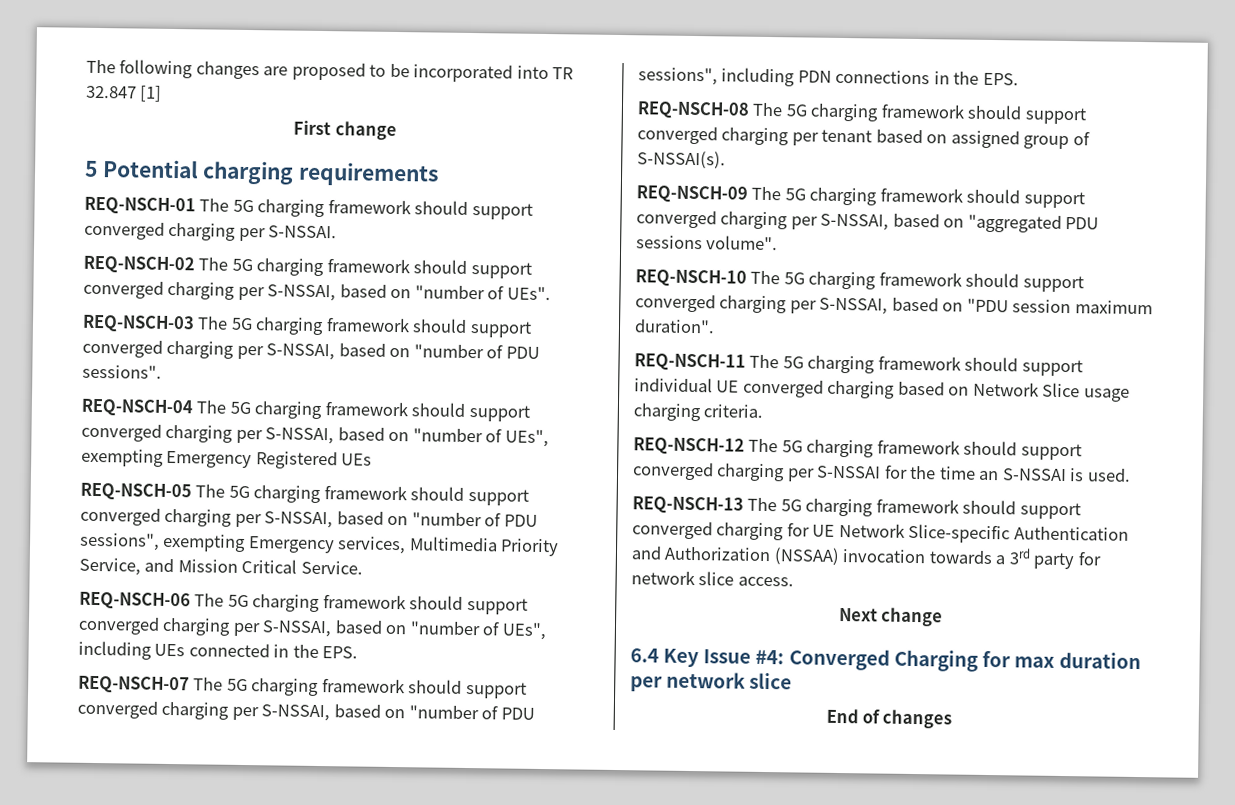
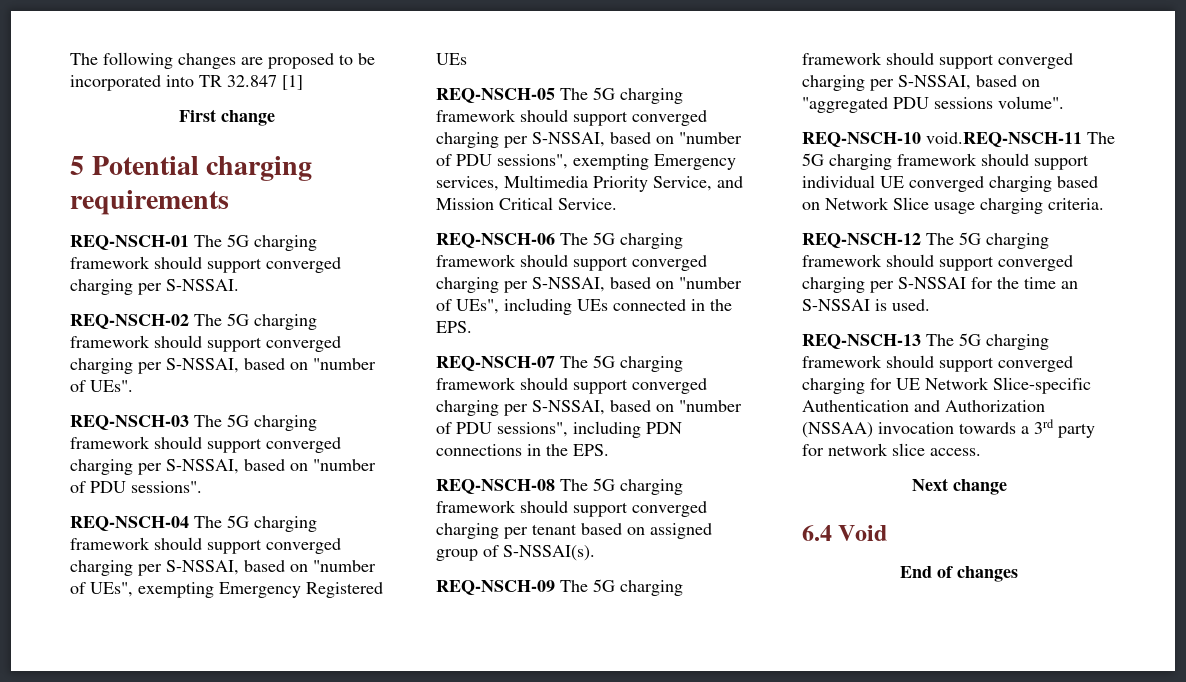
[750,270,1084,293] [635,294,1153,315] [634,319,715,334] [634,353,746,371] The 5G charging framework should support converged charging per S-NSSAI, based on "PDU session maximum duration". // REQ-NSCH-11 -> [926,132,1082,147] void.REQ-NSCH-11
[663,648,1142,672] [630,671,793,692] Key Issue #4: Converged Charging for max duration per network slice -> [838,525,888,541] Void

